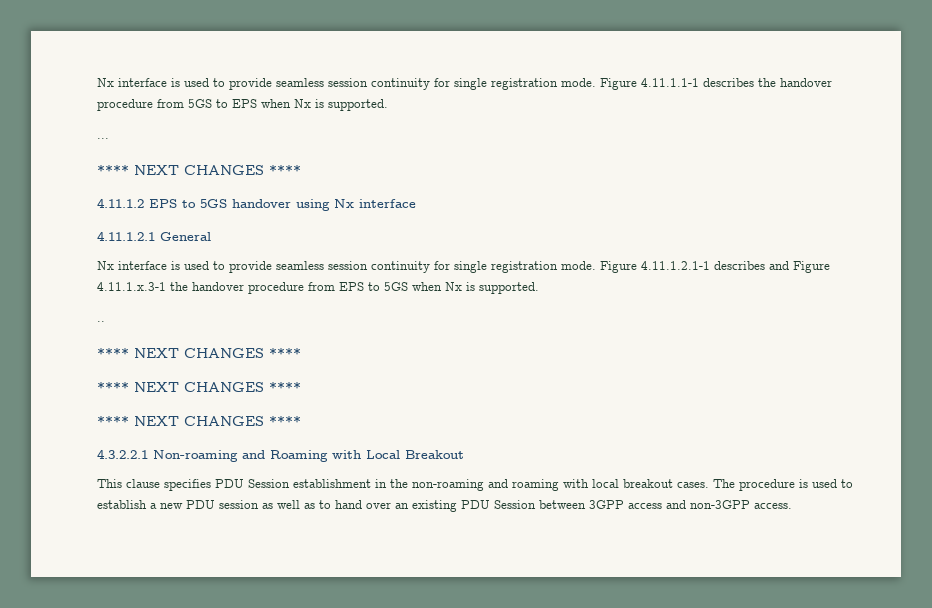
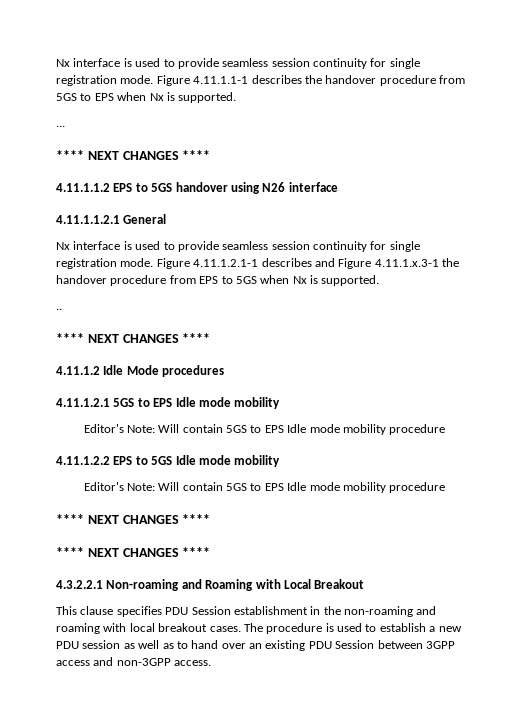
[97,198,144,208] 4.11.1.2 -> [56,183,110,192] 4.11.1.1.2
[334,199,354,208] Nx -> [262,182,286,192] N26
[97,231,155,241] 4.11.1.2.1 -> [56,215,120,224] 4.11.1.1.2.1
(301, 353) none -> [56,365,225,377] [56,397,281,409] [83,424,446,435] [56,455,281,467] [83,482,446,493] // 4.11.1.2 Idle Mode procedures // 4.11.1.2.1 5GS to EPS Idle mode mobility // Editor's Note: Will contain 5GS to EPS Idle mode mobility procedure // 4.11.1.2.2 EPS to 5GS Idle mode mobility // Editor's Note: Will contain 5GS to EPS Idle mode mobility procedure

